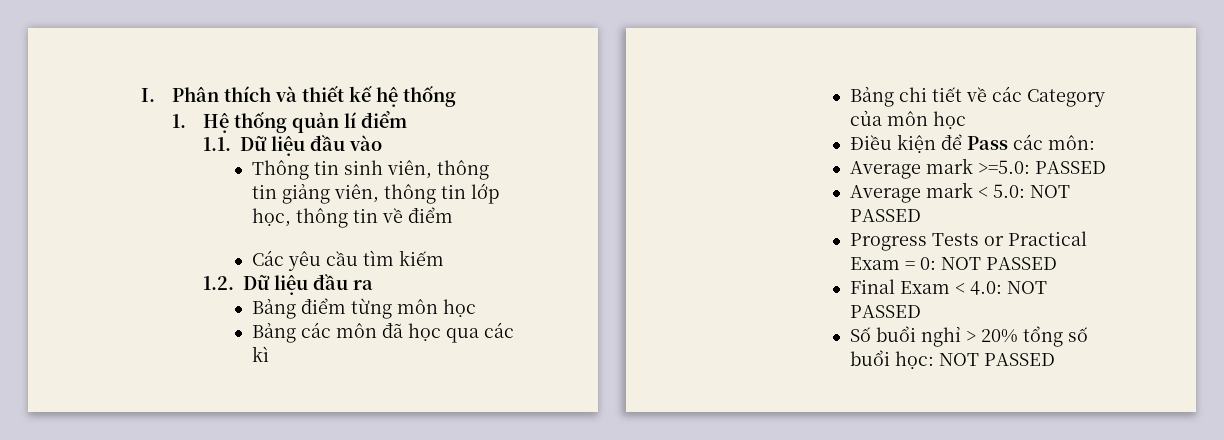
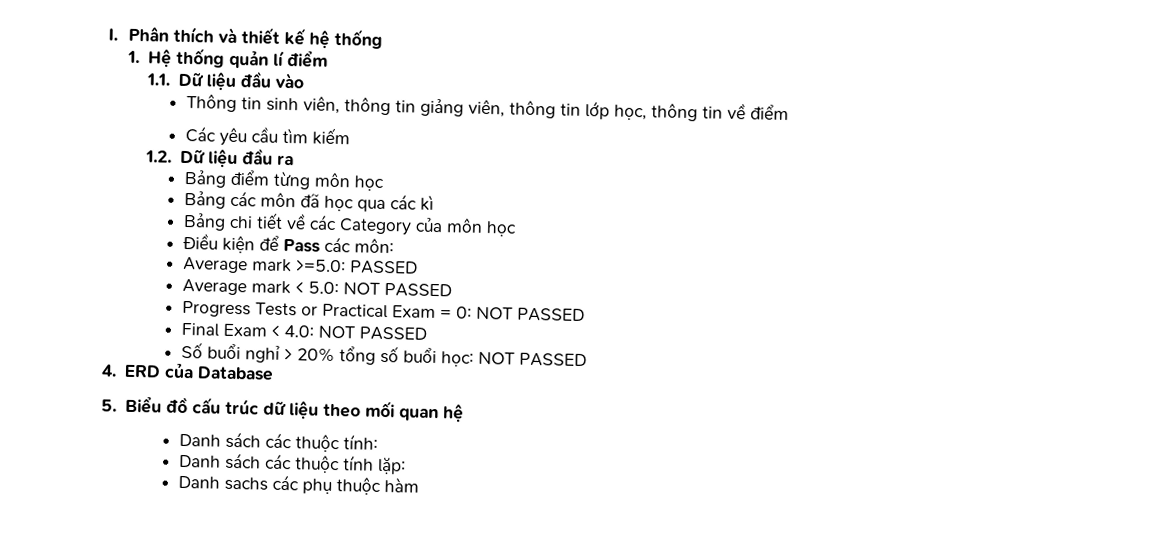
(1055, 359) none -> [100,363,274,381] [100,396,464,423] [179,431,379,453] [179,452,407,475] [178,474,420,495] // 4. ERD của Database // 5. Biểu đồ cấu trúc dữ liệu theo mối quan hệ // Danh sách các thuộc tính: // Danh sách các thuộc tính lặp: // Danh sachs các phụ thuộc hàm

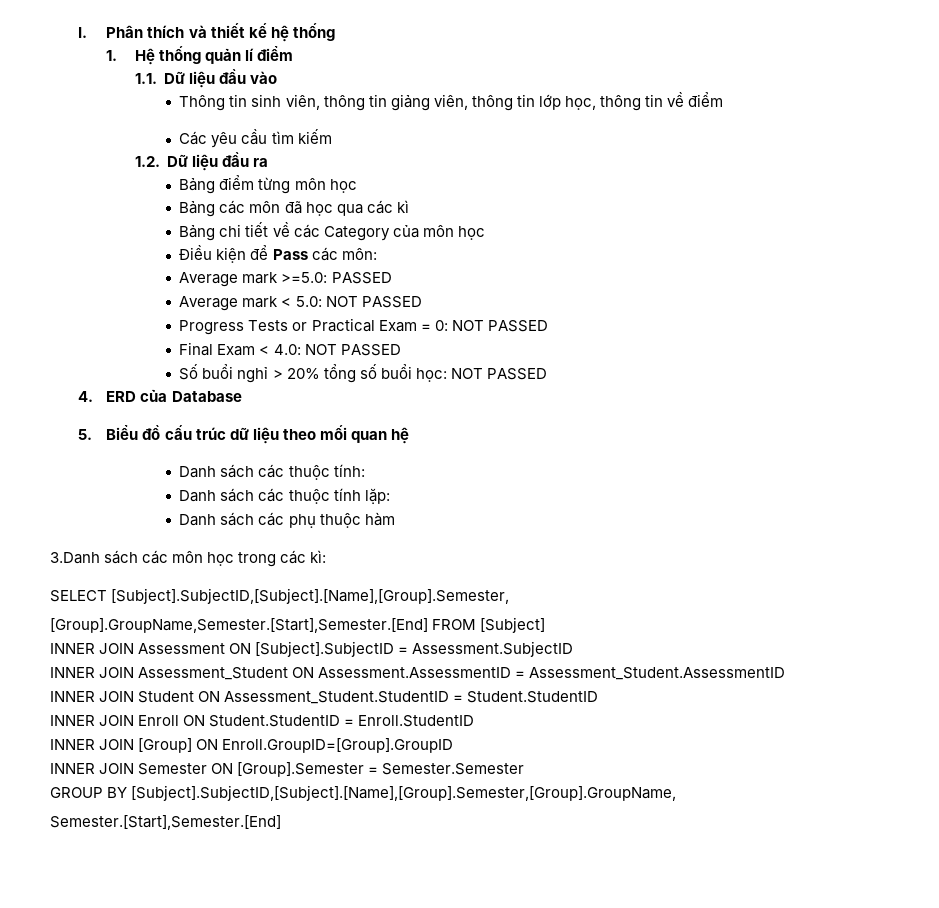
[224,476,269,491] sachs -> [220,512,255,526] sách
(420, 485) none -> [50,550,327,567] [50,588,510,604] [50,617,546,633] [50,641,574,657] [50,667,786,680] [50,691,599,704] [50,715,475,727] [50,738,454,753] [50,762,525,777] [50,785,677,801] [50,815,281,830] // 3.Danh sách các môn học trong các kì: // SELECT [Subject].SubjectID,[Subject].[Name],[Group].Semester, // [Group].GroupName,Semester.[Start],Semester.[End] FROM [Subject] // INNER JOIN Assessment ON [Subject].SubjectID = Assessment.SubjectID // INNER JOIN Assessment_Student ON Assessment.AssessmentID = Assessment_Student.AssessmentID // INNER JOIN Student ON Assessment_Student.StudentID = Student.StudentID // INNER JOIN Enroll ON Student.StudentID = Enroll.StudentID // INNER JOIN [Group] ON Enroll.GroupID=[Group].GroupID // INNER JOIN Semester ON [Group].Semester = Semester.Semester // GROUP BY [Subject].SubjectID,[Subject].[Name],[Group].Semester,[Group].GroupName, // Semester.[Start],Semester.[End]

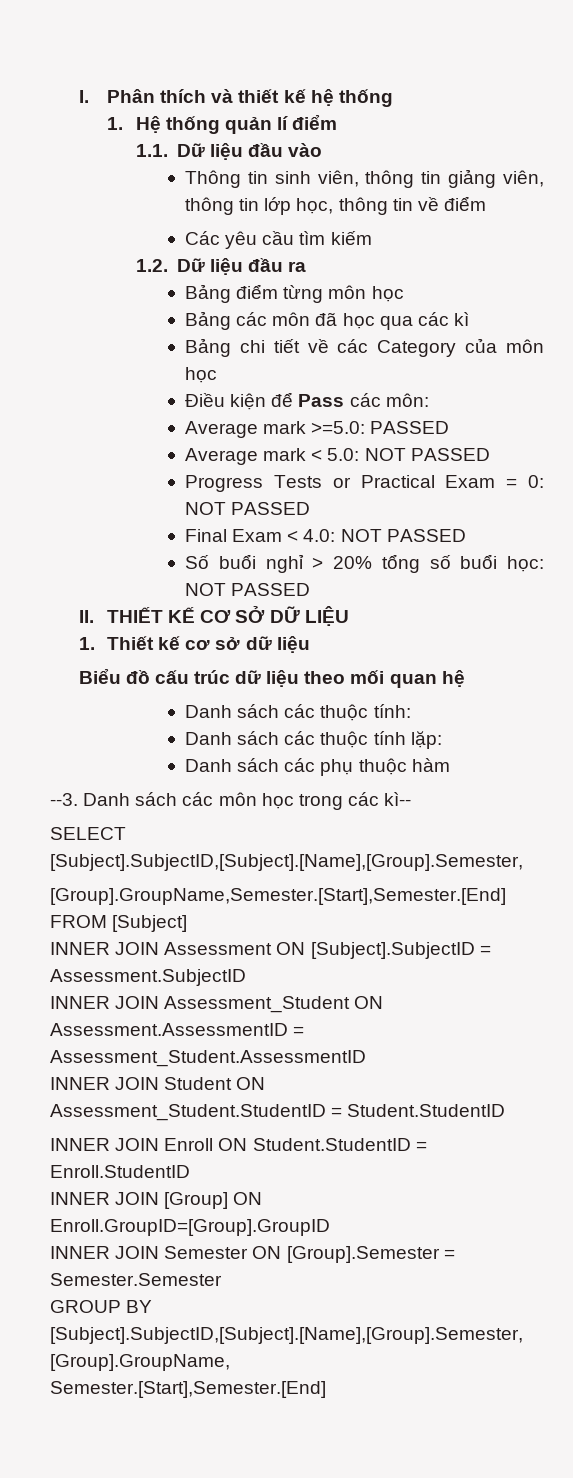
[78,389,242,402] [78,429,93,440] 4. ERD của Database // 5. -> [78,606,349,626] [78,636,310,653] II. THIẾT KẾ CƠ SỞ DỮ LIỆU // 1. Thiết kế cơ sở dữ liệu //
[50,552,100,564] 3.Danh -> [50,793,131,806] --3. Danh
[310,550,327,563] kì: -> [384,792,412,806] kì--

